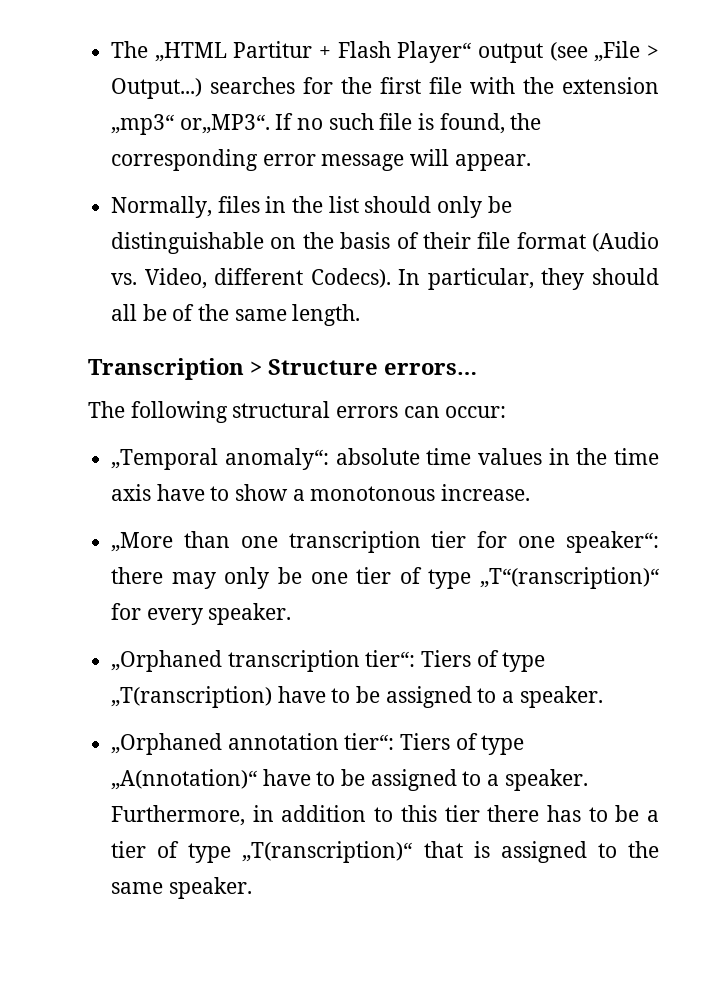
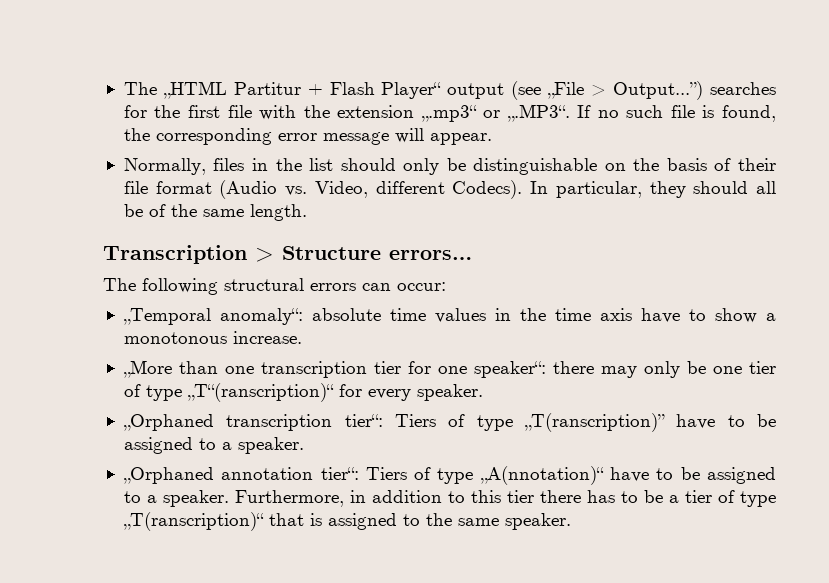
[111,78,203,99] Output...) -> [613,81,704,100] Output...”)
[111,114,270,135] „mp3“ or„MP3“. -> [421,104,570,122] „.mp3“ or „.MP3“.
[111,686,273,708] „T(ranscription) -> [524,413,665,432] „T(ranscription)”

